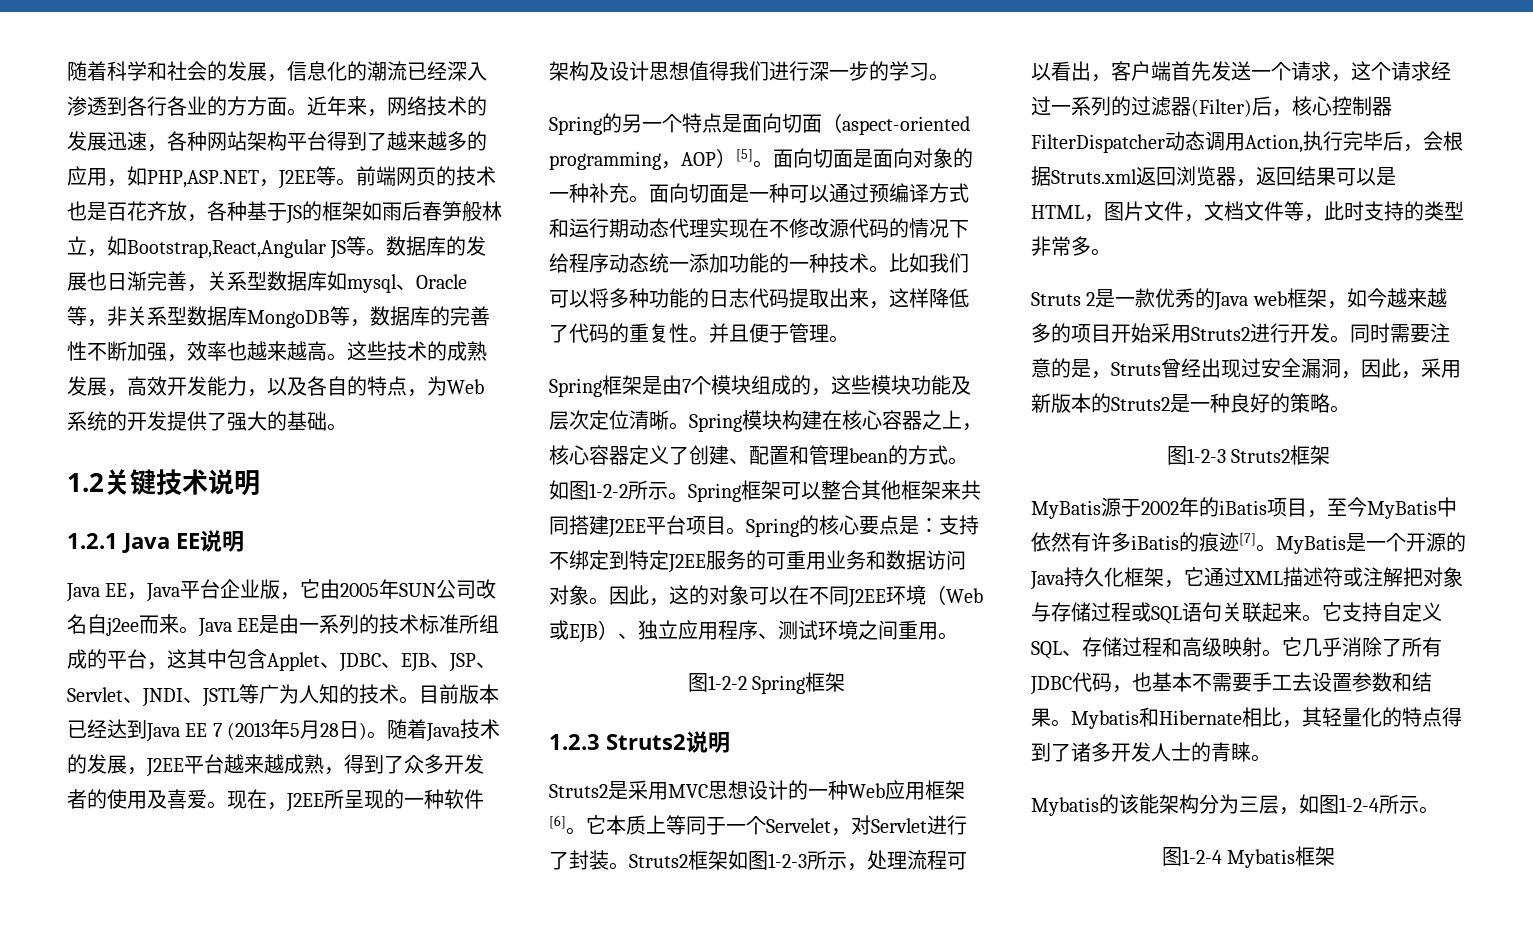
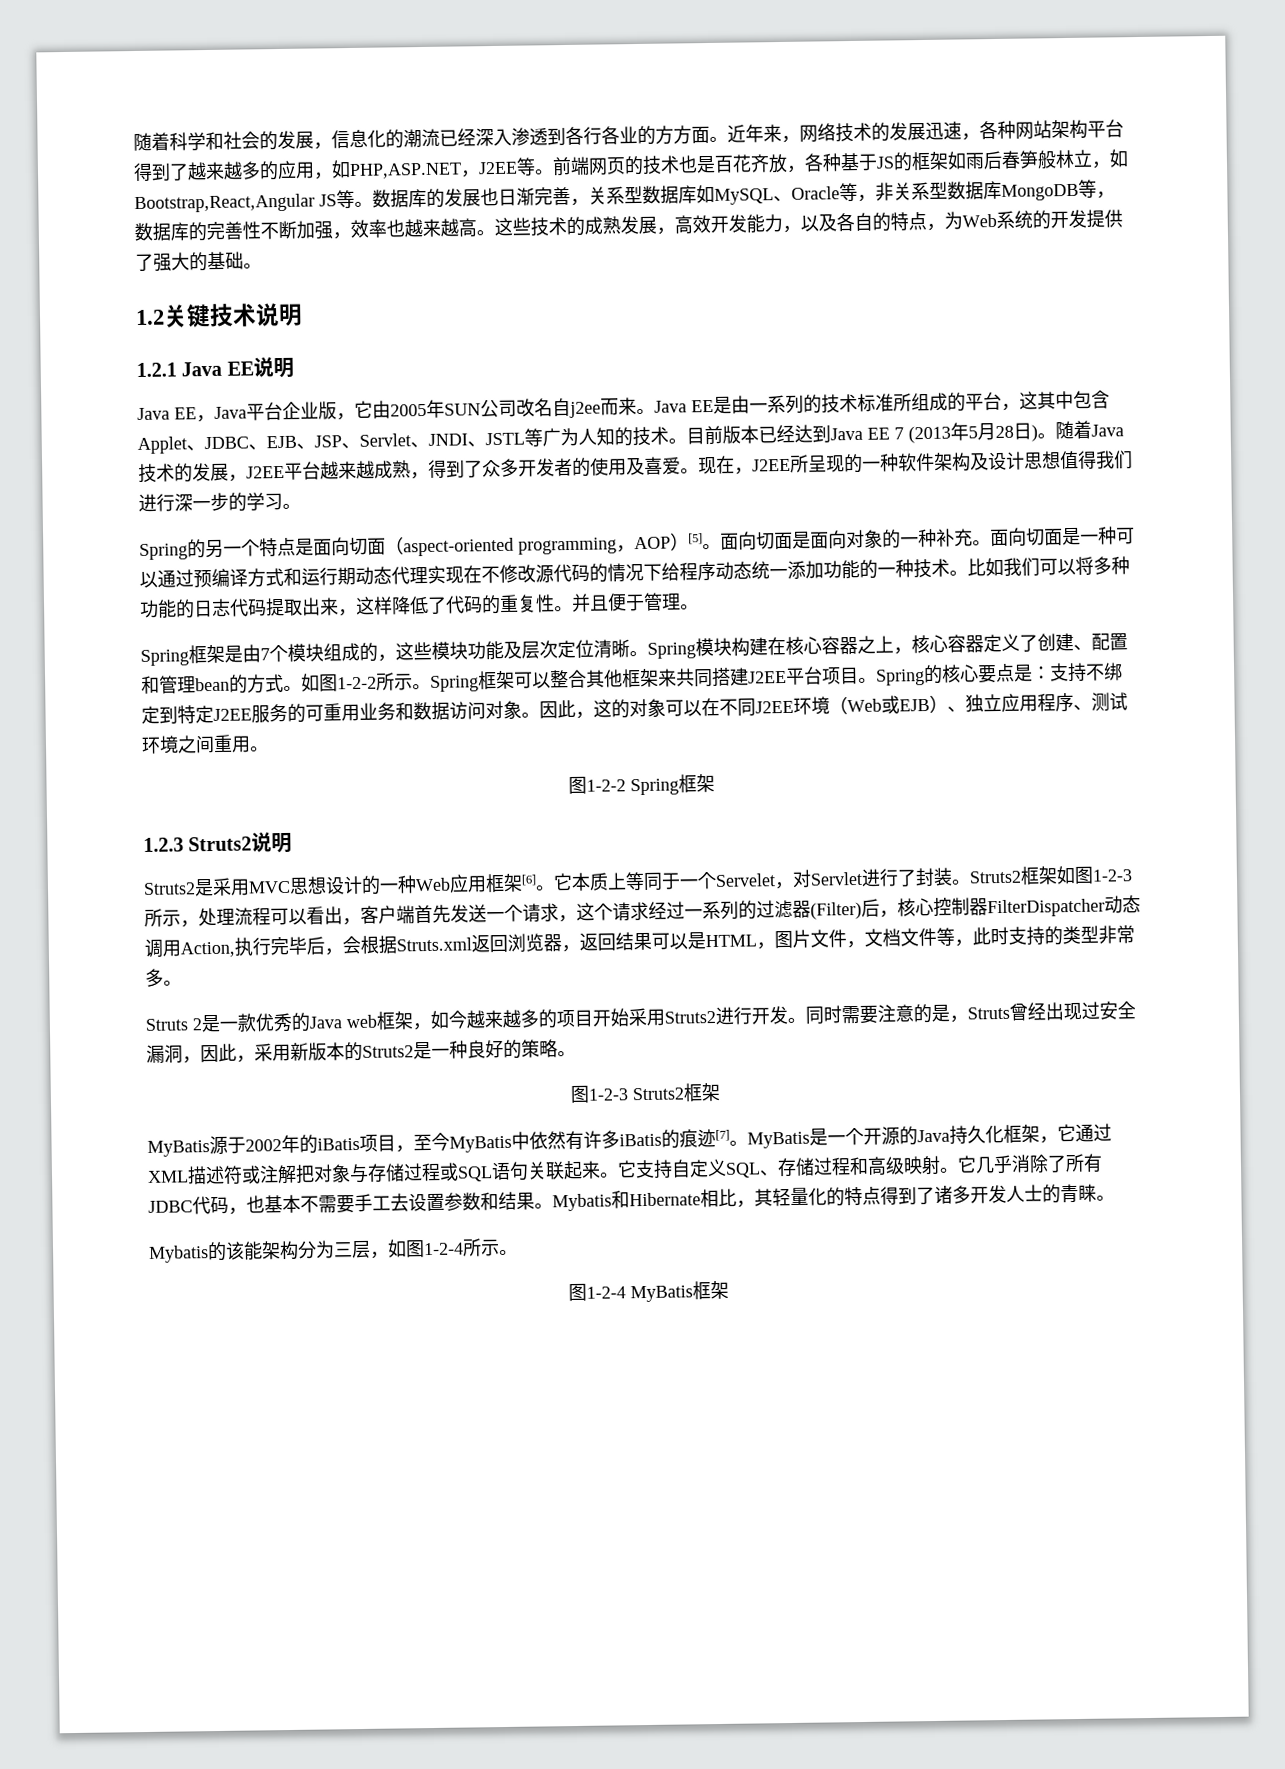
[347,274,397,293] mysql -> [714,188,774,205] MySQL
[1227,849,1296,868] Mybatis -> [629,1285,693,1303] MyBatis

